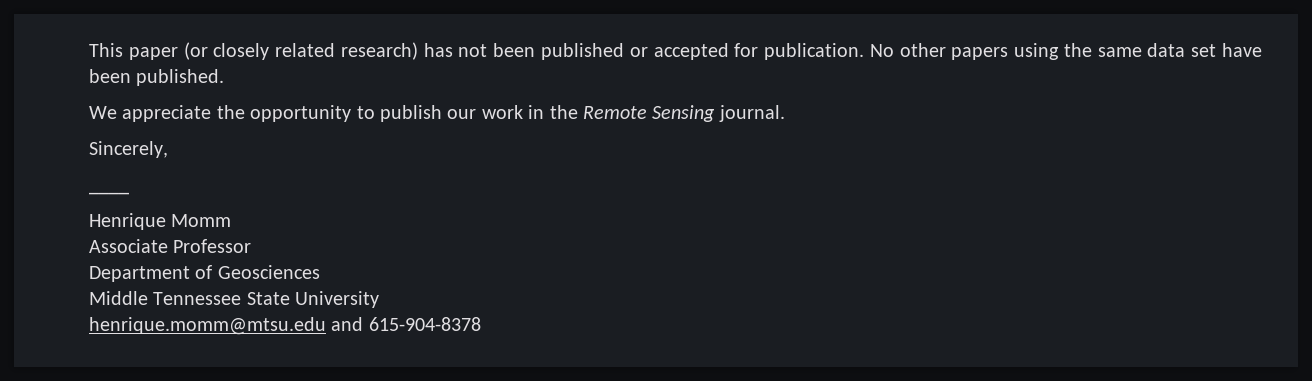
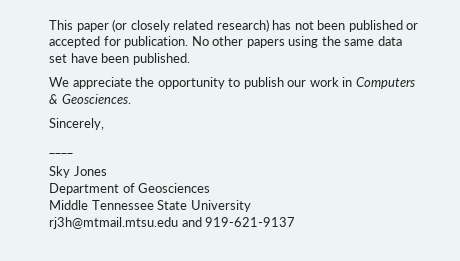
[549,105,785,122] [89,141,168,158] [89,191,129,195] [89,213,232,230] [89,239,252,253] the Remote Sensing journal. // Sincerely, // ____ // Henrique Momm // Associate Professor -> [355,77,415,89] [49,94,131,104] [49,118,104,130] [49,152,73,154] [49,166,107,178] Computers & Geosciences. // Sincerely, // ____ // Sky Jones
[89,317,481,335] henrique.momm@mtsu.edu and 615-904-8378 -> [49,217,296,229] rj3h@mtmail.mtsu.edu and 919-621-9137

